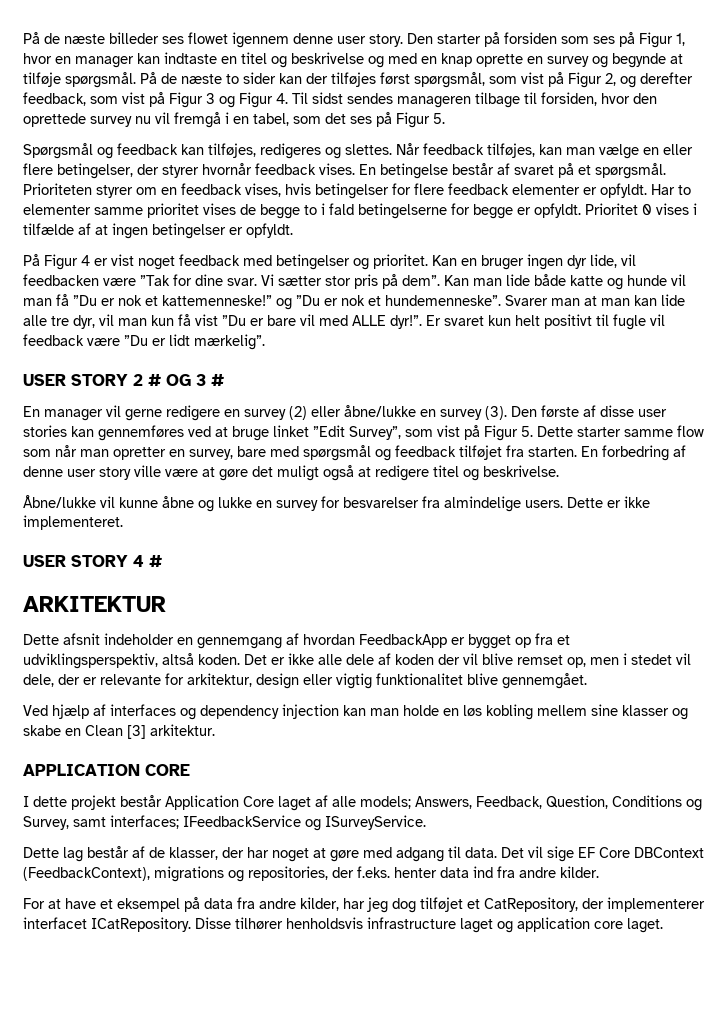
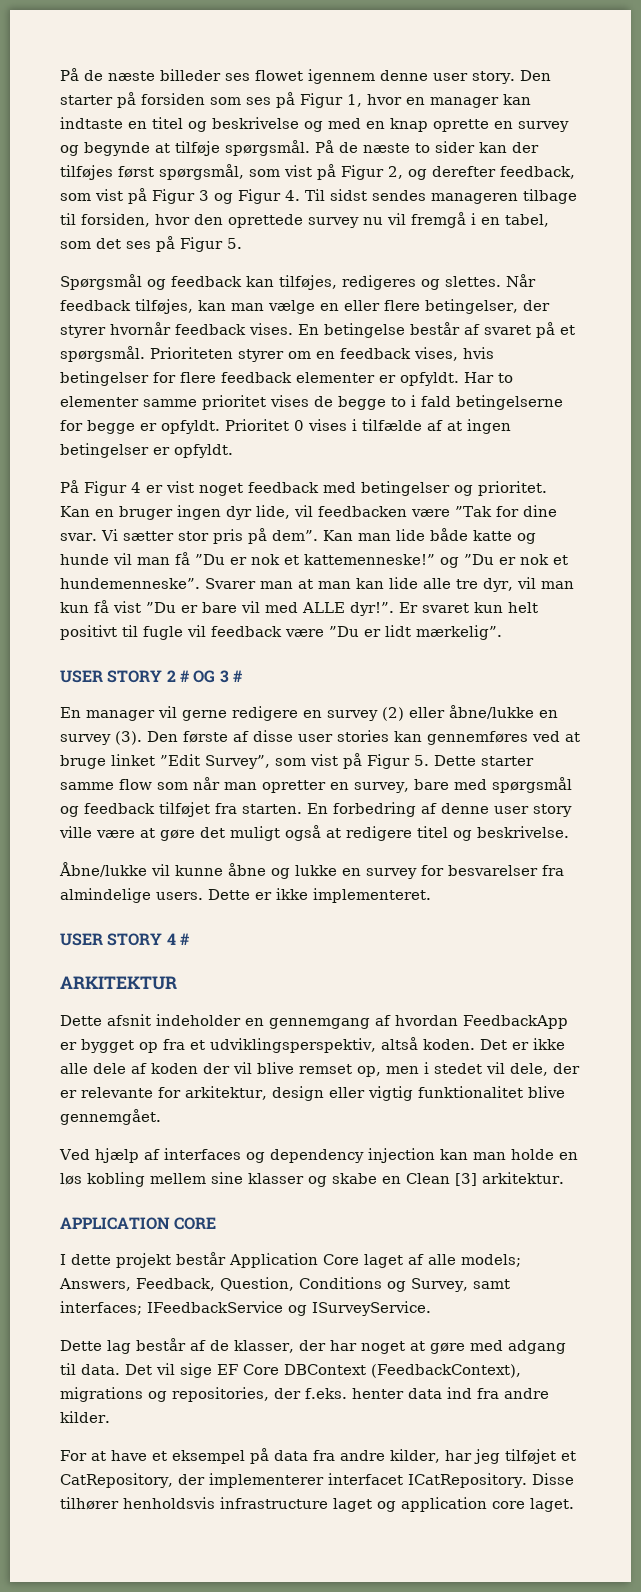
[392,898,416,913] dog -> (500, 1456) none

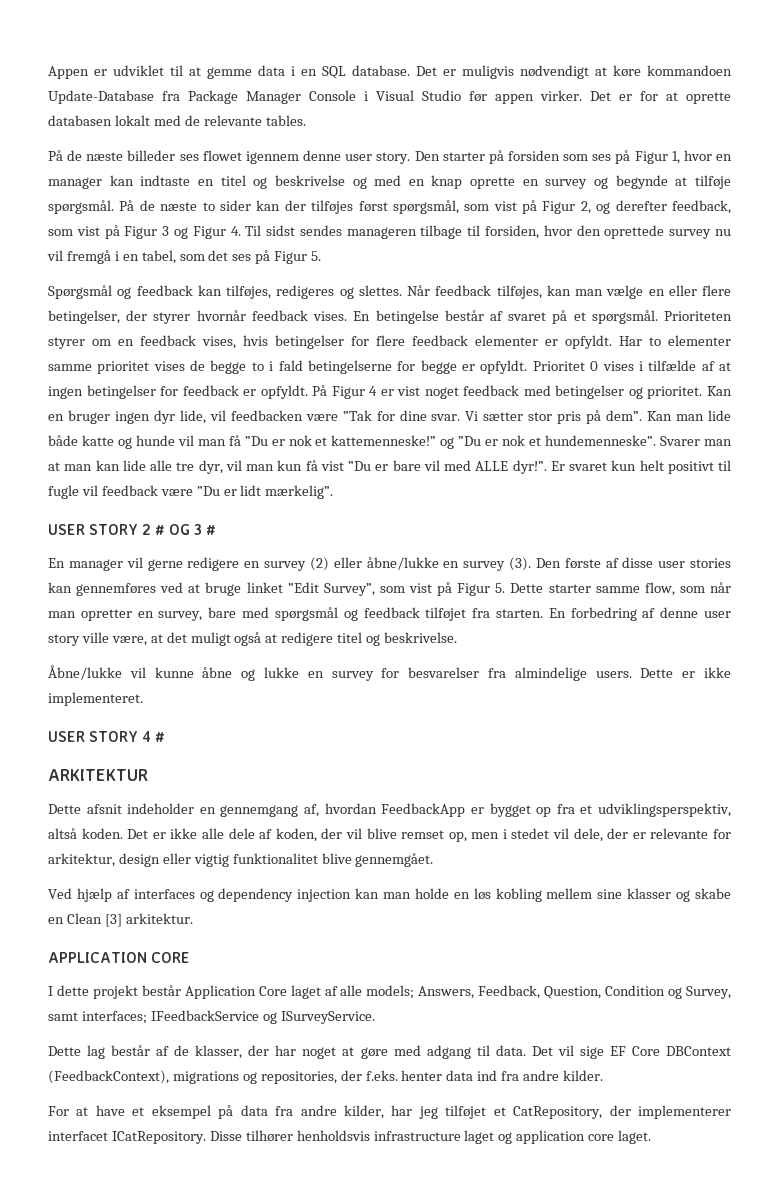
(60, 74) none -> [48,65,732,79] [48,90,731,104] [48,115,306,126] Appen er udviklet til at gemme data i en SQL database. Det er muligvis nødvendigt at køre kommandoen Update-Database fra Package Manager Console i Visual Studio før appen virker. Det er for at oprette databasen lokalt med de relevante tables. //
[153,444,233,458] er opfyldt. // -> [160,385,308,399] for feedback er opfyldt.
[119,779,152,790] flow -> [644,582,675,596] flow,
[96,828,195,841] være at gøre -> [111,634,163,646] være, at
[375,1015,391,1026] af -> [304,804,320,817] af,
[151,1063,198,1074] koden -> [275,828,317,842] koden,
[299,1277,382,1289] Conditions -> [605,985,666,996] Condition

